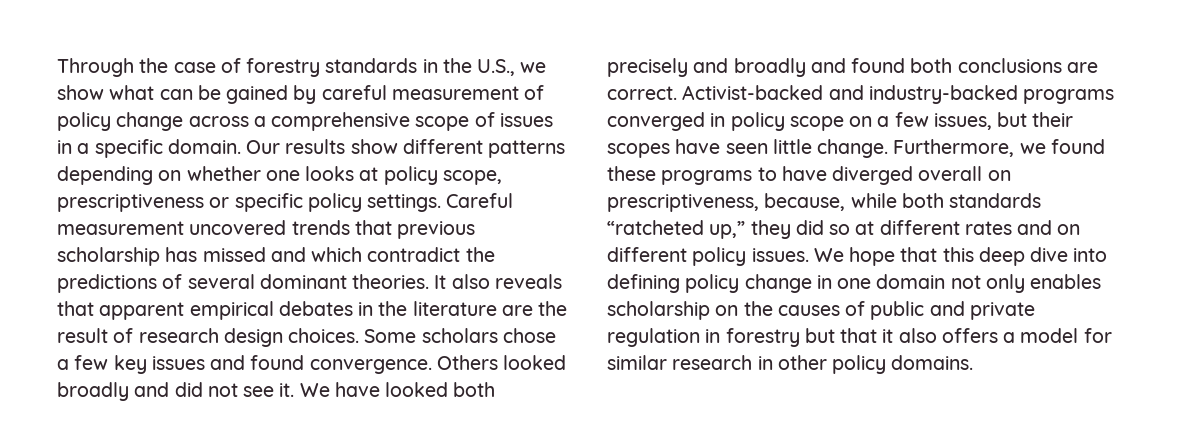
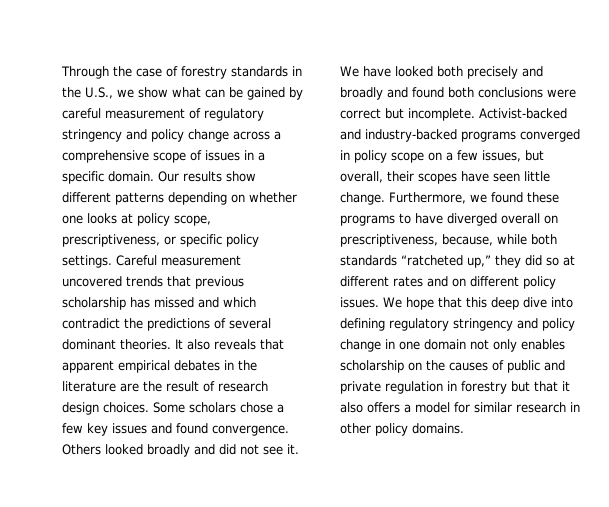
(545, 92) none -> [204,108,264,121] [62,129,147,142] regulatory stringency and
[57,194,204,212] prescriptiveness -> [62,234,160,247] prescriptiveness,
[1066,62,1098,73] [607,86,677,100] are correct. -> [547,89,576,98] [340,108,475,121] were correct but incomplete.
(1028, 119) none -> [340,171,383,183] overall,
(680, 283) none -> [389,318,538,331] regulatory stringency and

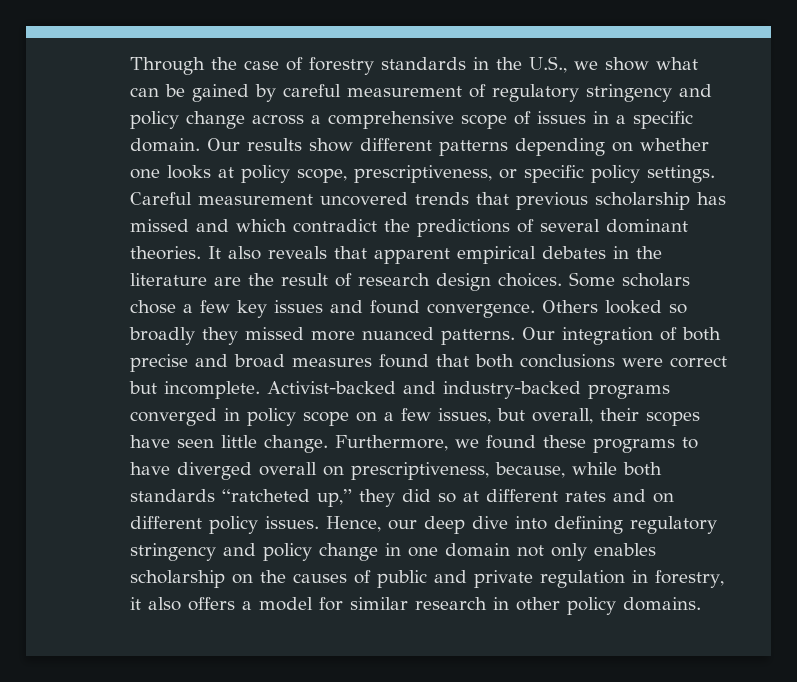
[147,444,299,457] [340,66,543,79] [340,87,444,100] broadly and did not see it. We have looked both precisely and broadly and found -> [669,304,687,314] [129,327,721,345] [130,354,469,372] so broadly they missed more nuanced patterns. Our integration of both precise and broad measures found that
[383,297,487,310] We hope that this -> [326,516,417,532] Hence, our
[461,381,558,394] forestry but that -> [655,570,724,588] forestry,

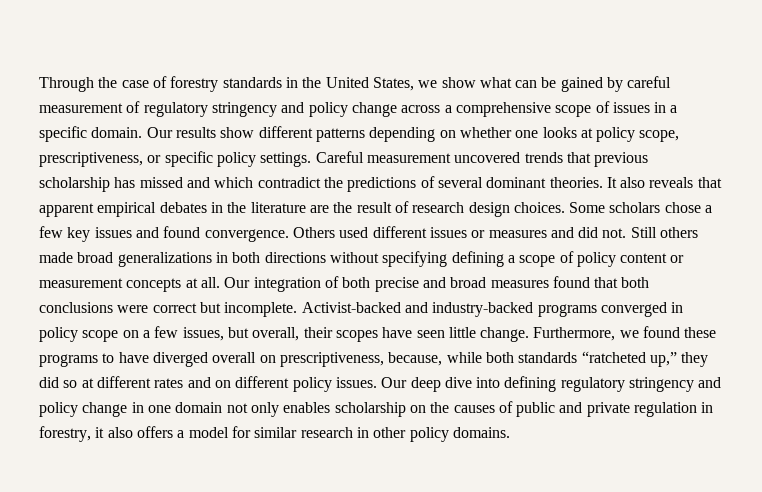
[529,56,567,73] U.S., -> [325,77,414,91] United States,
[605,300,687,314] [129,327,515,345] looked so broadly they missed more nuanced patterns. -> [339,226,699,238] [39,251,685,267] [39,277,220,292] used different issues or measures and did not. Still others made broad generalizations in both directions without specifying defining a scope of policy content or measurement concepts at all.
[326,516,417,532] Hence, our -> [381,377,408,388] Our

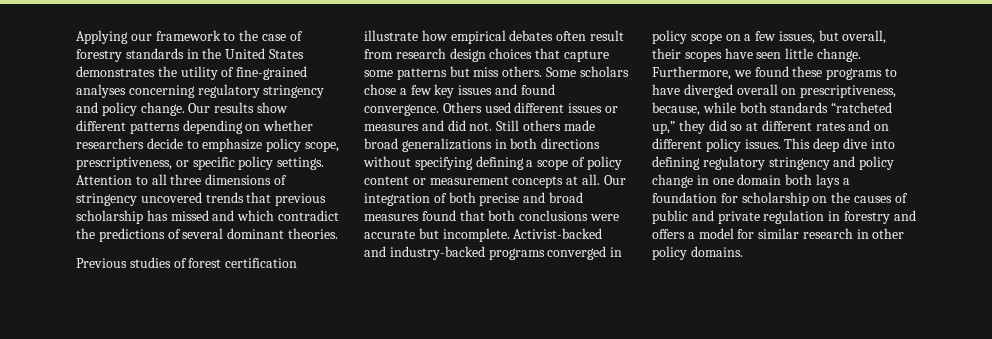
[39,77,94,92] Through -> [76,30,236,44] Applying our framework to
[372,76,672,92] [39,101,678,117] [39,126,143,142] States, we show what can be gained by careful measurement of regulatory stringency and policy change across a comprehensive scope of issues in a specific domain. -> [268,49,304,59] [76,66,308,80] [76,84,325,98] [76,102,185,116] States demonstrates the utility of fine-grained analyses concerning regulatory stringency and policy change.
[515,127,593,138] one looks at -> [76,138,263,152] researchers decide to emphasize
[315,151,451,163] Careful measurement -> [76,174,287,185] [76,193,137,206] Attention to all three dimensions of stringency
[606,177,722,188] [39,201,565,217] It also reveals that apparent empirical debates in the literature are the result of research design choices. -> [76,257,298,268] [364,30,624,44] [364,48,609,62] [364,66,543,80] // Previous studies of forest certification illustrate how empirical debates often result from research design choices that capture some patterns but miss others.
[152,303,197,313] correct -> [364,230,415,239] accurate
[381,377,408,388] Our -> [784,138,811,149] This
[226,402,331,417] not only enables -> [785,174,850,188] [652,192,738,203] both lays a foundation for
[39,426,133,442] forestry, it also -> [843,210,916,224] forestry and

